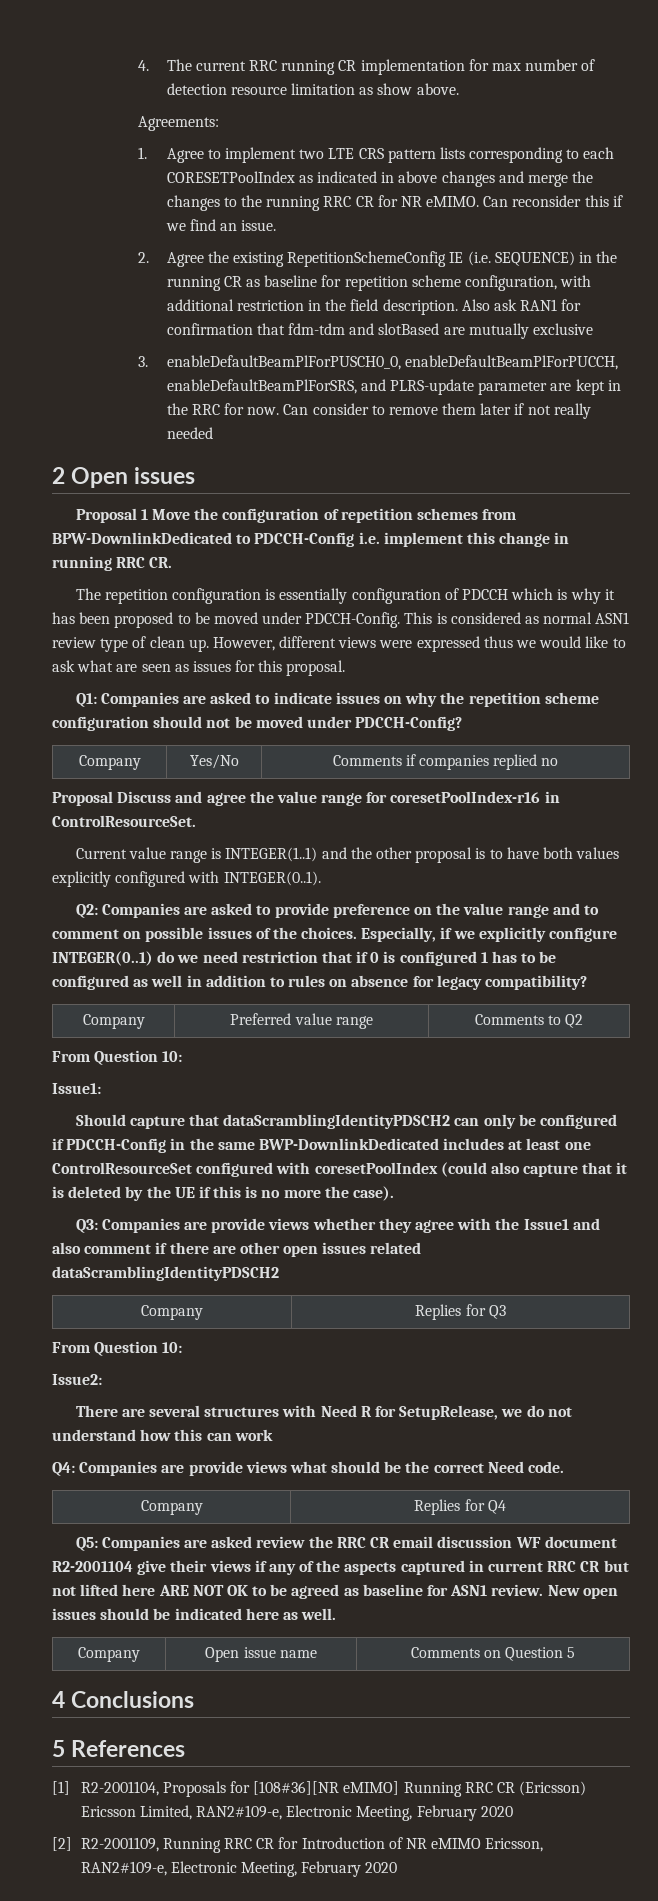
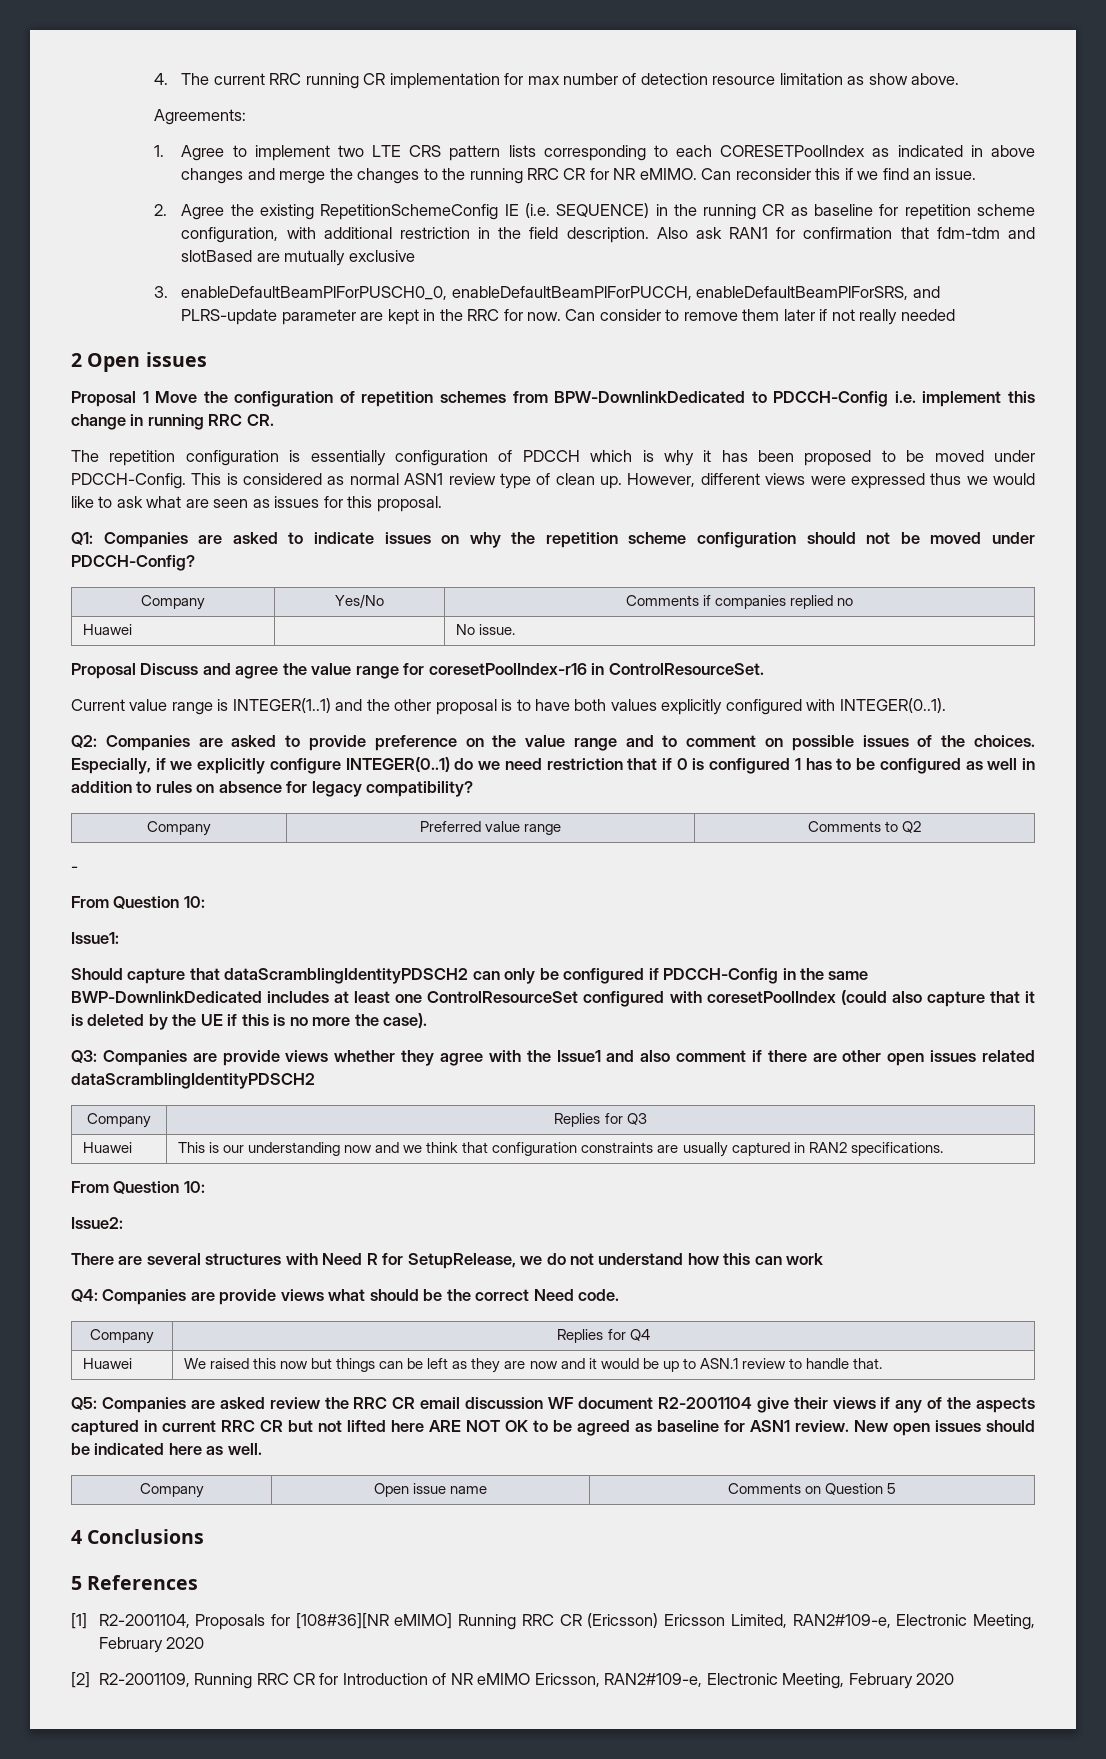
(559, 762) none -> [82,624,132,635] [455,624,515,635] // Huawei | | No issue.
(584, 1021) none -> [71,866,78,872] // -
(506, 1312) none -> [82,1142,132,1153] [177,1142,943,1157] // Huawei | This is our understanding now and we think that configuration constraints are usually captured in RAN2 specifications.
(506, 1507) none -> [82,1358,132,1369] [183,1358,883,1373] // Huawei | We raised this now but things can be left as they are now and it would be up to ASN.1 review to handle that.

